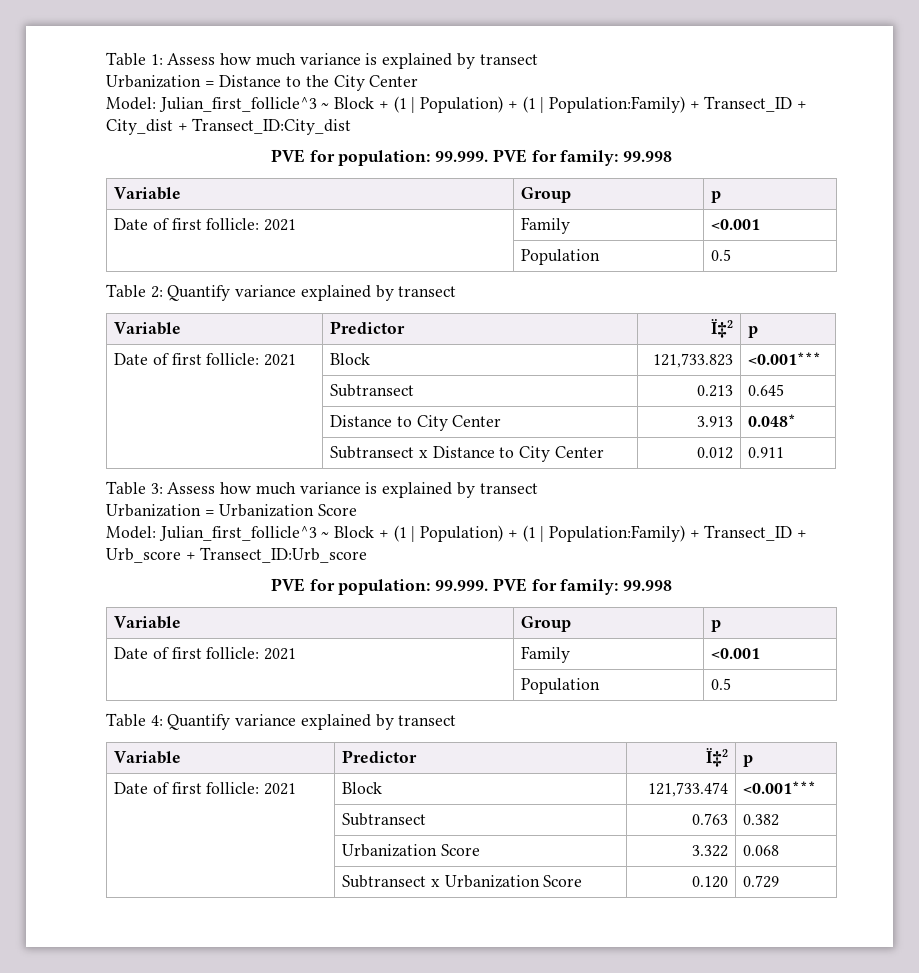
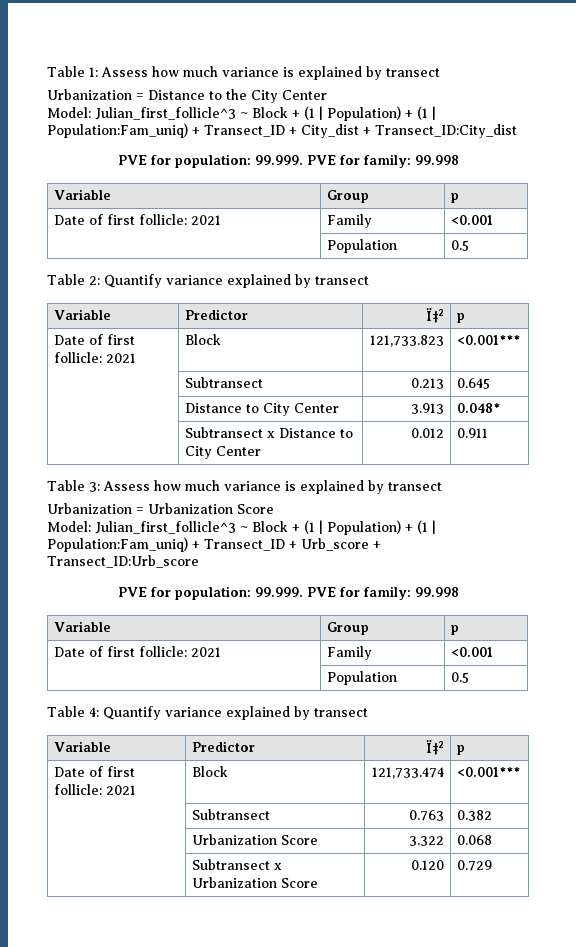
[548,96,685,113] Population:Family) -> [47,123,188,138] Population:Fam_uniq)
[548,525,685,542] Population:Family) -> [47,537,188,552] Population:Fam_uniq)

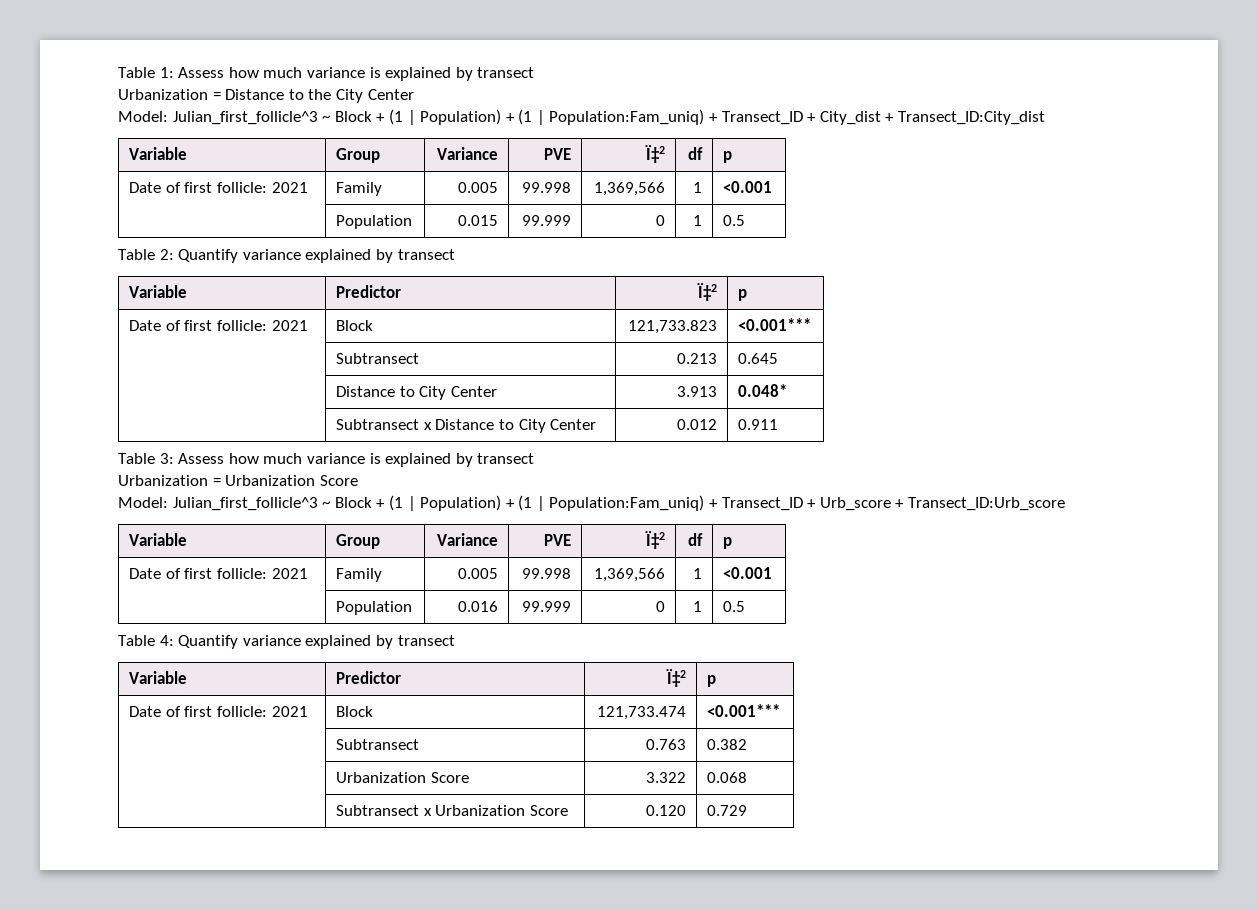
[117,154,459,168] [53,189,111,200] [326,190,369,203] [450,193,459,203] [53,214,221,225] [326,214,372,228] [450,215,493,225] [326,239,397,253] // PVE for population: 99.999. PVE for family: 99.998 // Variable | Group | p // Date of first follicle: 2021 | Family | <0.001 // | Population -> [129,147,188,160] [336,148,381,163] [436,147,498,160] [543,148,571,160] [644,145,665,163] [687,147,703,160] [723,151,733,163] [129,182,308,193] [336,182,383,196] [457,182,498,193] [521,182,571,193] [593,182,665,196] [692,182,702,193] [723,181,773,193] [336,215,413,229] [457,215,498,226] [521,215,571,226] [655,215,665,226] [692,215,702,226] // Variable | Group | Variance | PVE | Ï‡2 | df | p // Date of first follicle: 2021 | Family | 0.005 | 99.998 | 1,369,566 | 1 | <0.001 // | Population | 0.015 | 99.999 | 0 | 1
[117,586,459,600] [53,621,111,632] [326,622,369,635] [450,625,459,635] [53,646,221,657] [326,646,372,660] [450,647,493,657] [326,671,397,685] // PVE for population: 99.999. PVE for family: 99.998 // Variable | Group | p // Date of first follicle: 2021 | Family | <0.001 // | Population -> [129,533,188,546] [336,534,381,549] [436,533,498,546] [543,534,571,546] [644,531,665,549] [687,533,703,546] [723,537,733,549] [129,568,308,579] [336,568,383,582] [457,568,498,579] [521,568,571,579] [593,568,665,582] [692,568,702,579] [723,567,773,579] [336,601,413,615] [457,601,498,612] [521,601,571,612] [655,601,665,612] [692,601,702,612] // Variable | Group | Variance | PVE | Ï‡2 | df | p // Date of first follicle: 2021 | Family | 0.005 | 99.998 | 1,369,566 | 1 | <0.001 // | Population | 0.016 | 99.999 | 0 | 1

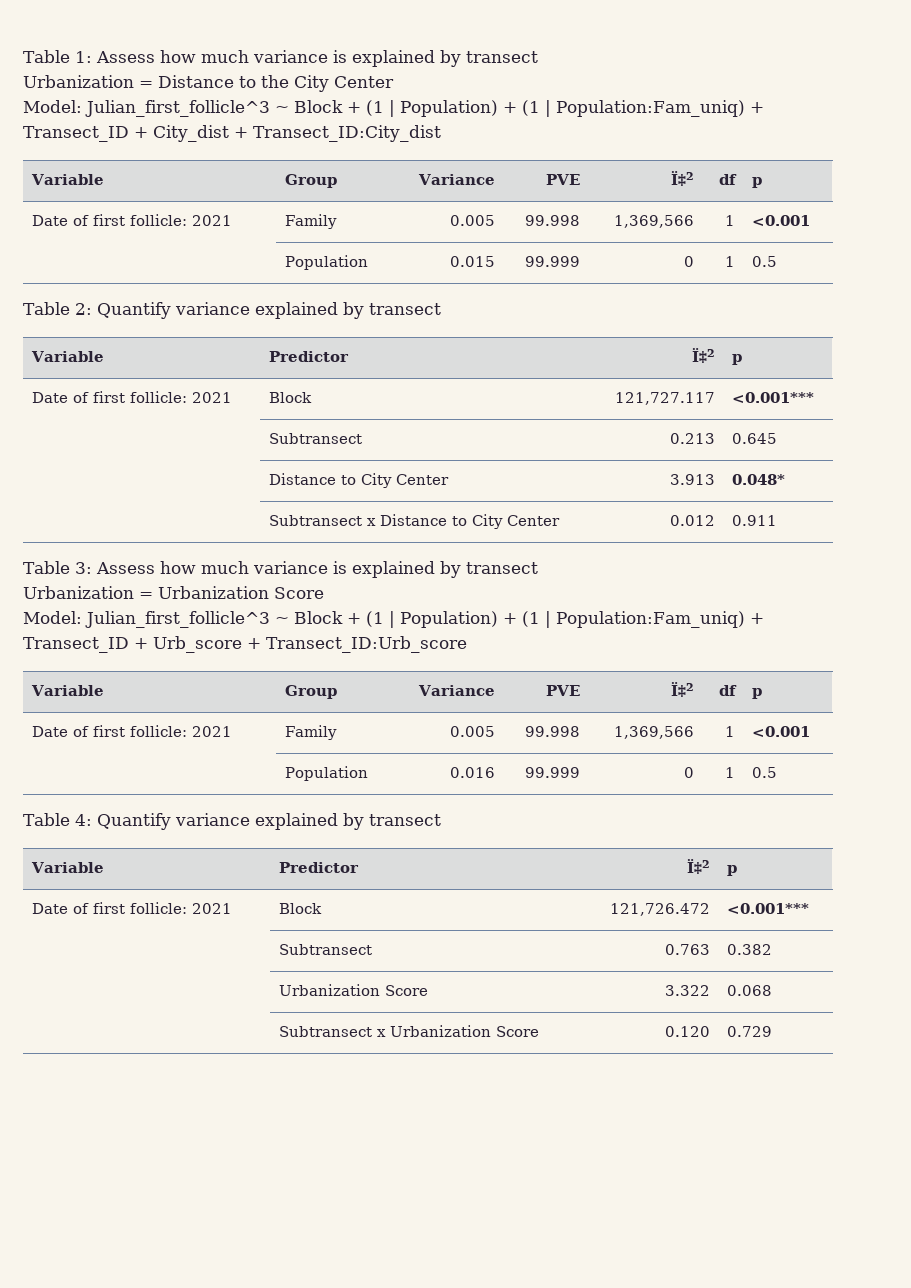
[627,320,717,334] 121,733.823 -> [614,392,715,405] 121,727.117
[596,706,686,720] 121,733.474 -> [609,903,710,916] 121,726.472

